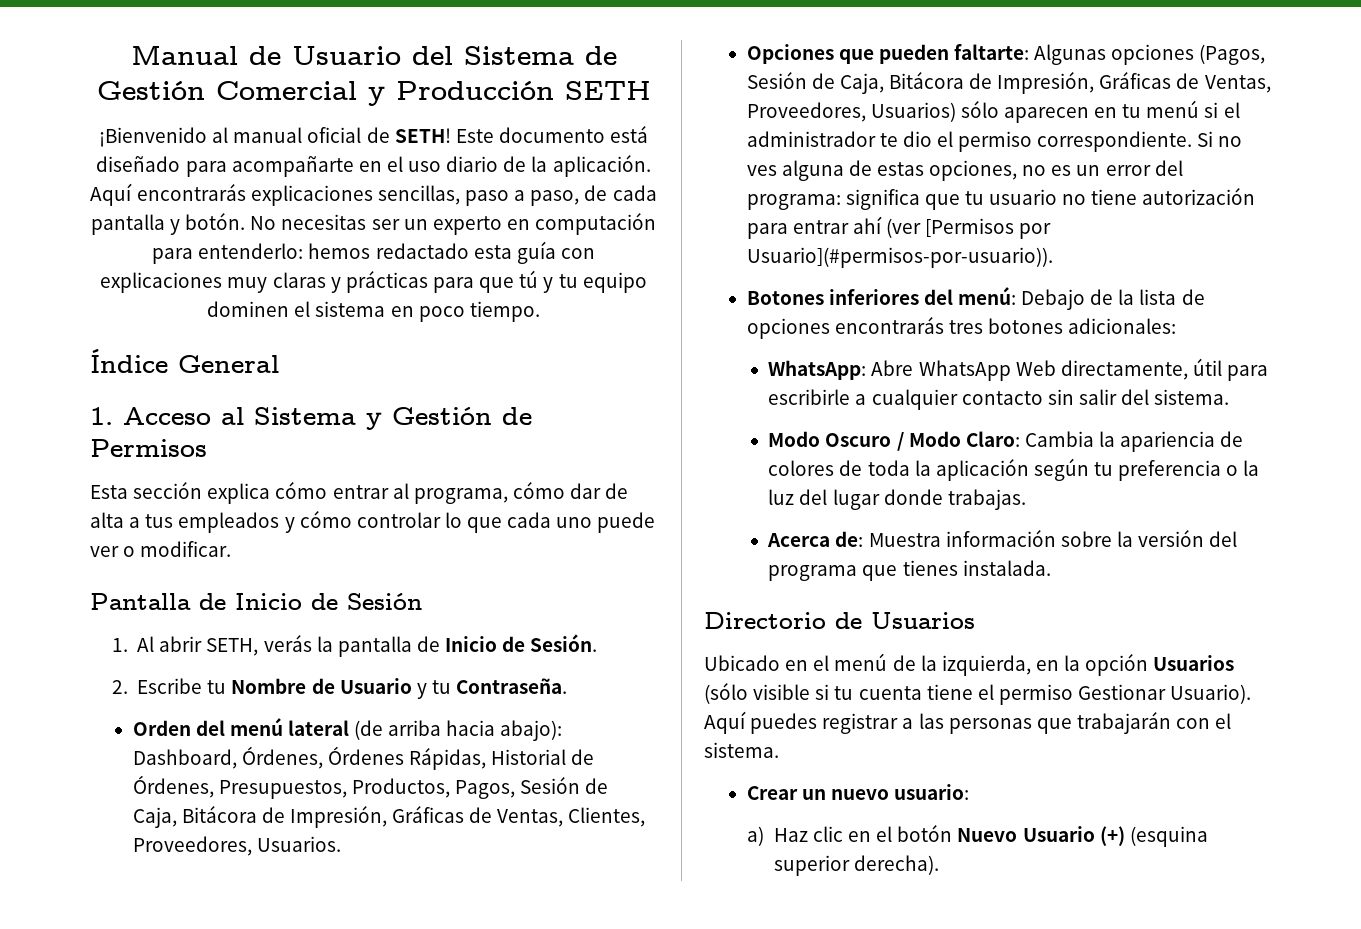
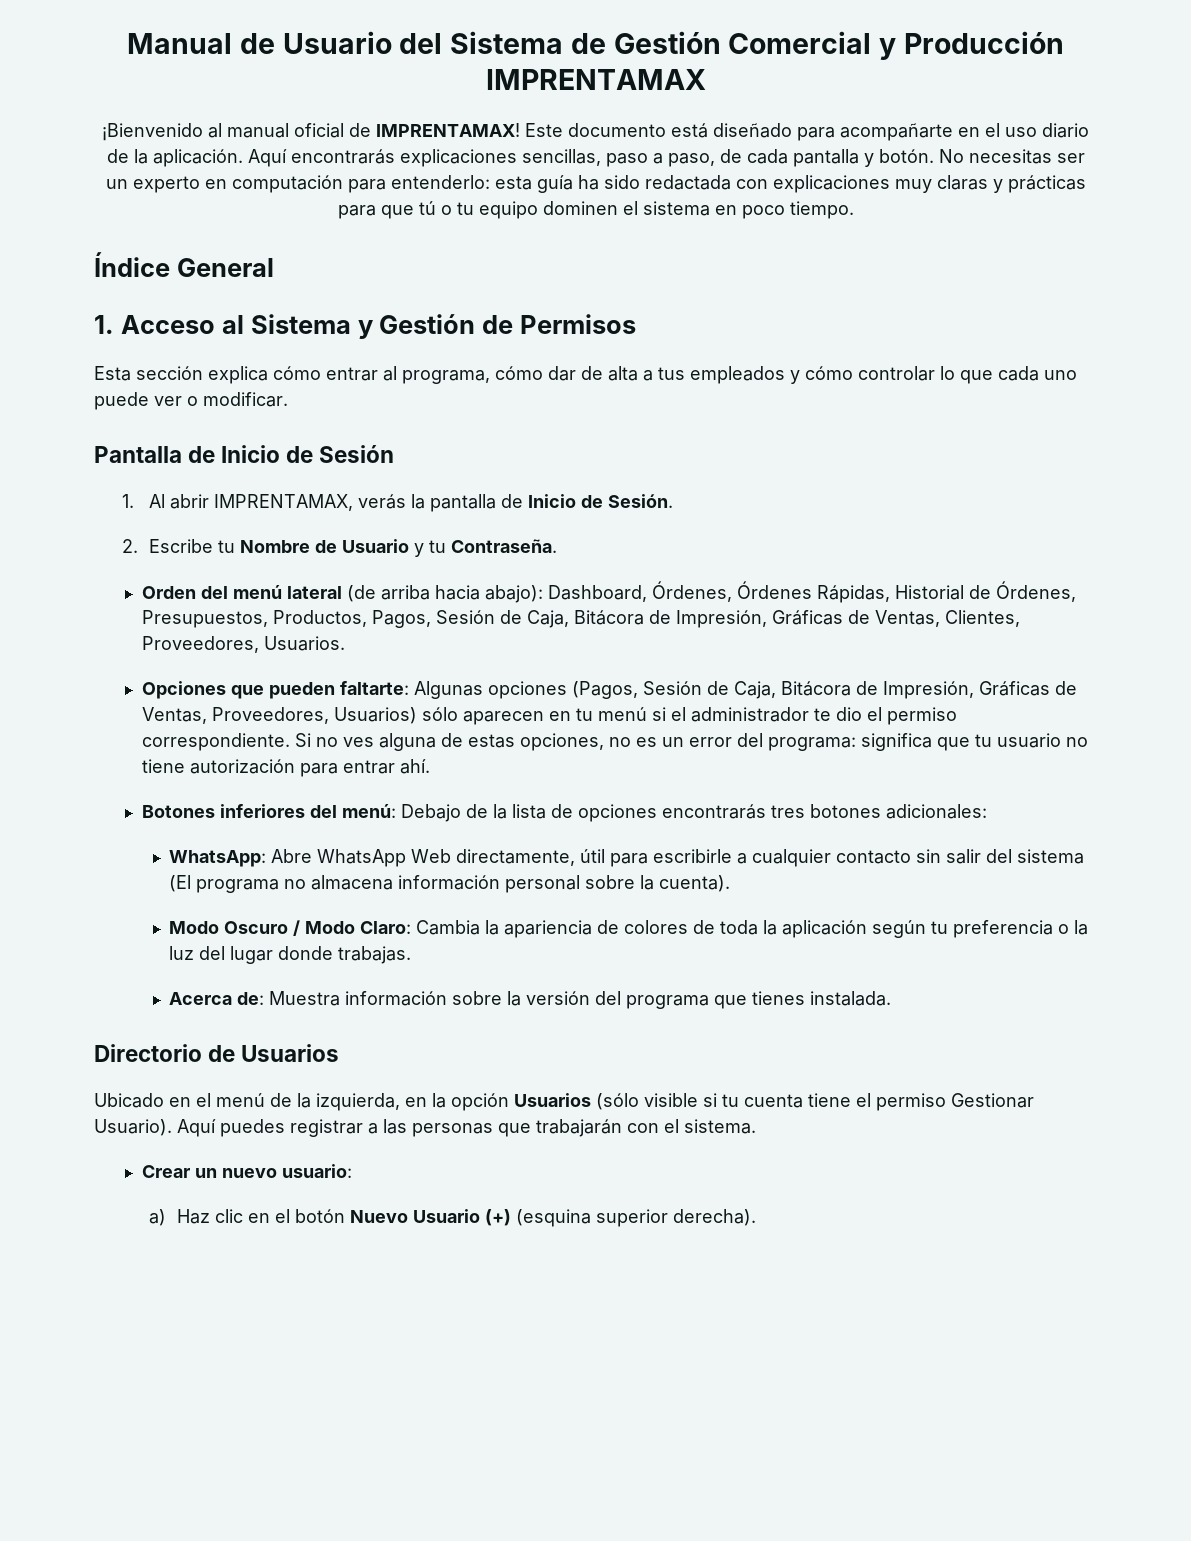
[564,81,651,100] SETH -> [485,69,706,90] IMPRENTAMAX
[394,128,451,143] SETH! -> [376,123,520,137] IMPRENTAMAX!
[308,241,556,264] hemos redactado esta guía -> [494,175,731,193] esta guía ha sido redactada
[543,277,554,293] y -> [440,205,452,215] o
[206,638,259,656] SETH, -> [214,494,354,511] IMPRENTAMAX,
[852,216,1052,239] [746,247,1053,268] ahí (ver [Permisos por Usuario](#permisos-por-usuario)). -> [399,759,430,774] ahí.
[1154,389,1230,405] sistema. -> [1017,849,1085,864] [169,875,731,893] sistema (El programa no almacena información personal sobre la cuenta).

